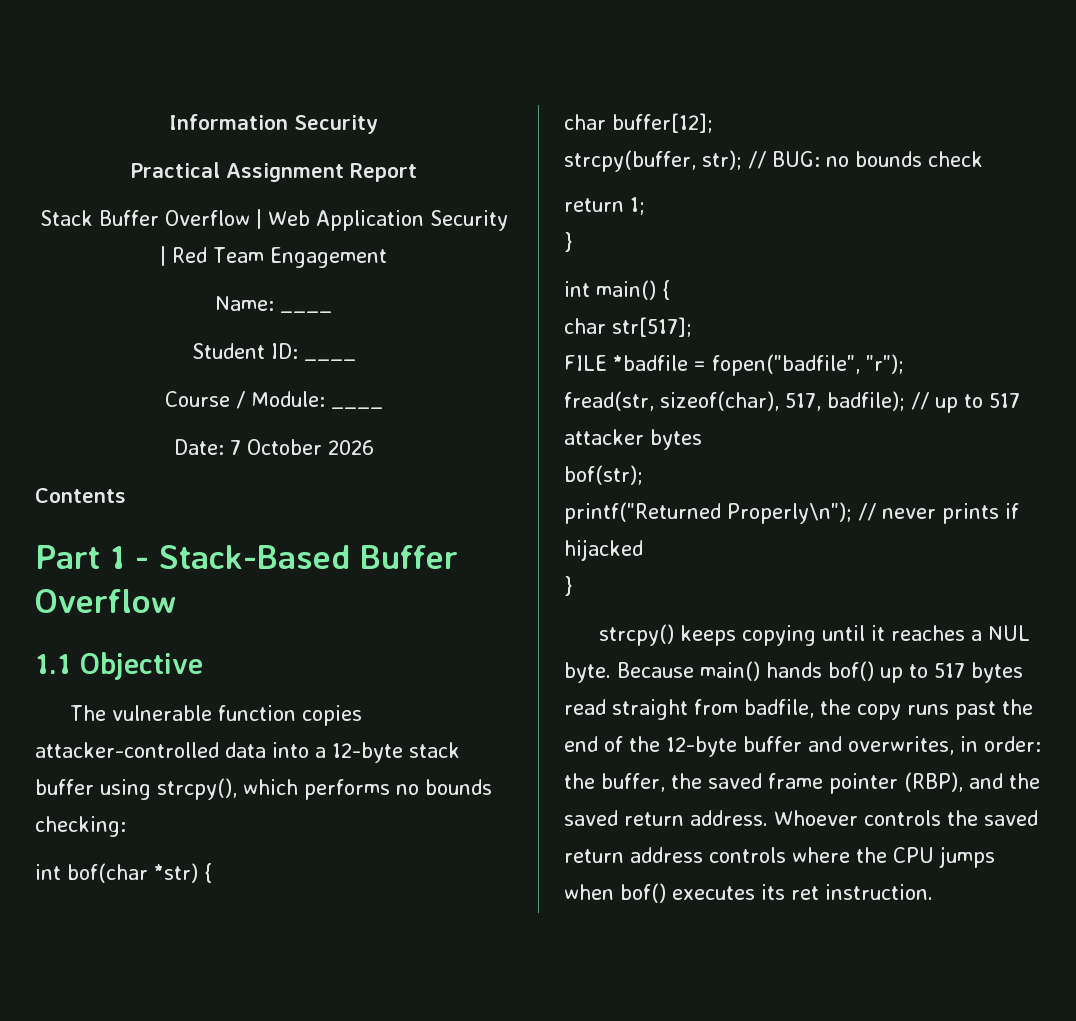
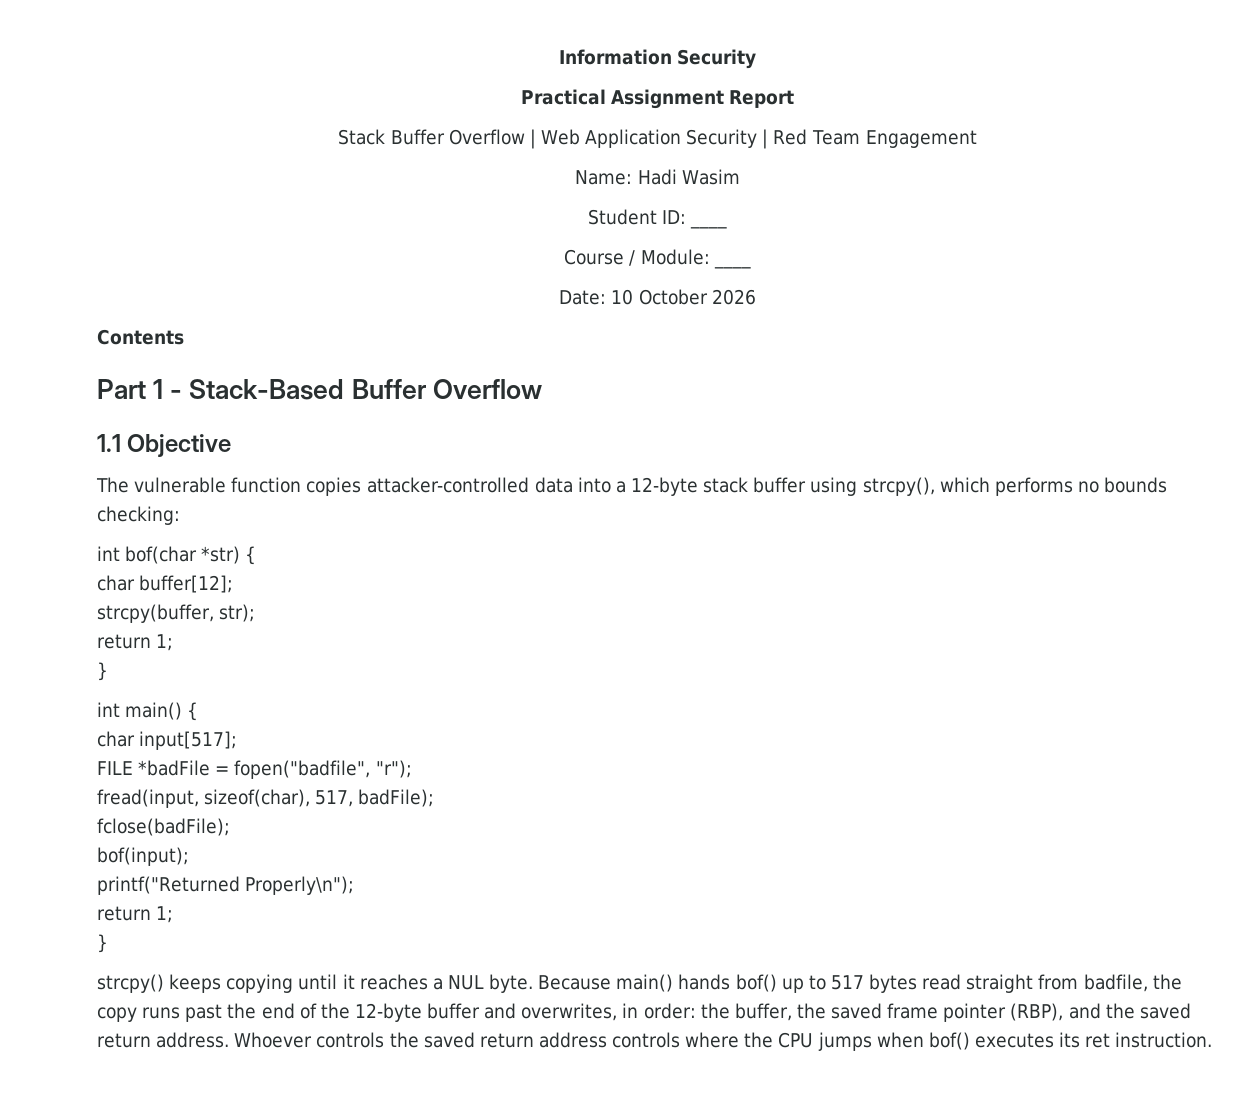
[280,311,332,313] ____ -> [637,169,740,185] Hadi Wasim
[229,440,241,455] 7 -> [611,289,634,305] 10
[748,151,983,169] // BUG: no bounds check -> (256, 613) none
[612,317,692,337] str[517]; -> [139,731,238,750] input[517];
[613,355,688,371] *badfile -> [138,760,211,776] *badFile
[564,391,654,411] fread(str, -> [97,789,199,808] fread(input,
[827,391,1020,413] [564,429,702,450] [564,465,643,485] [564,502,1019,524] [564,539,643,561] badfile); // up to 517 attacker bytes // bof(str); // printf("Returned Properly\n"); // never prints if hijacked -> [358,789,435,807] [97,818,230,836] [97,847,189,866] [97,876,355,895] [97,906,174,923] badFile); // fclose(badFile); // bof(input); // printf("Returned Properly\n"); // return 1;

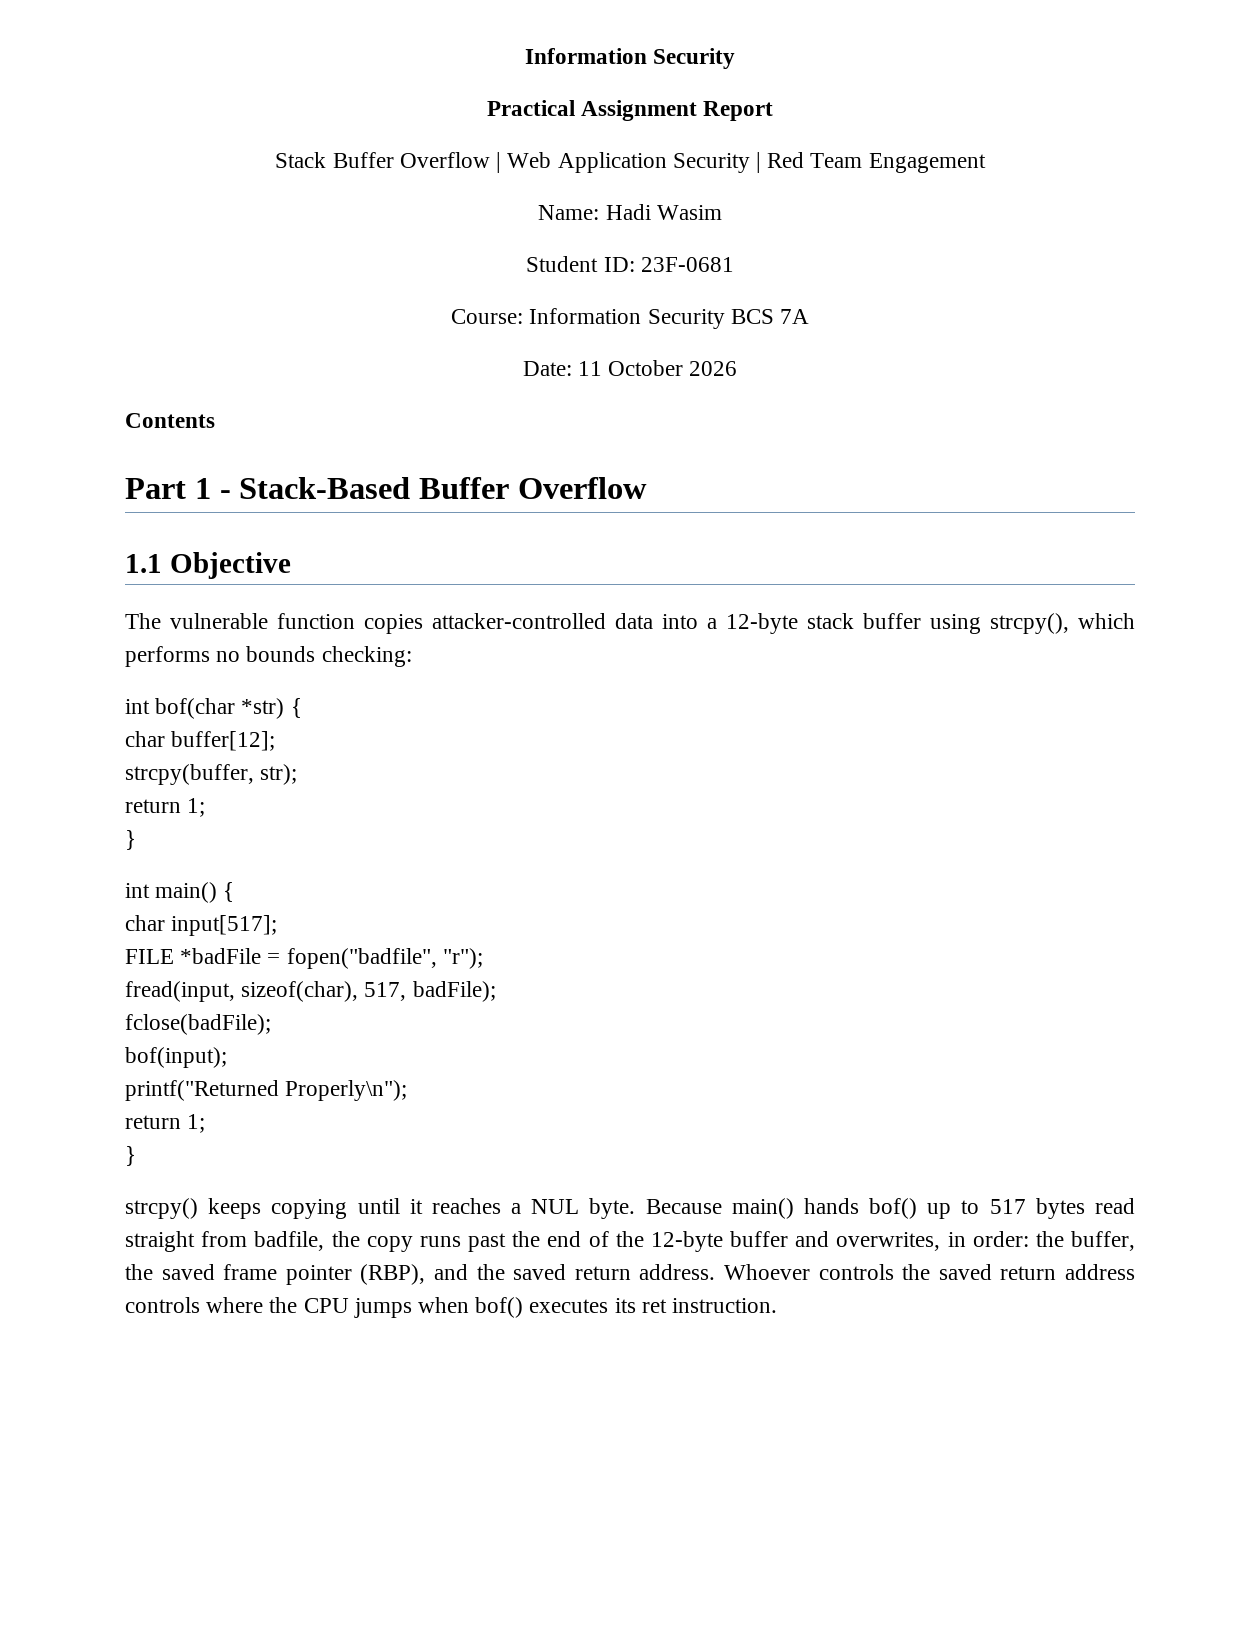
[690,224,728,229] [564,249,751,269] ____ // Course / Module: ____ -> [640,257,734,272] [451,308,809,329] 23F-0681 // Course: Information Security BCS 7A
[611,289,634,305] 10 -> [577,361,602,376] 11

